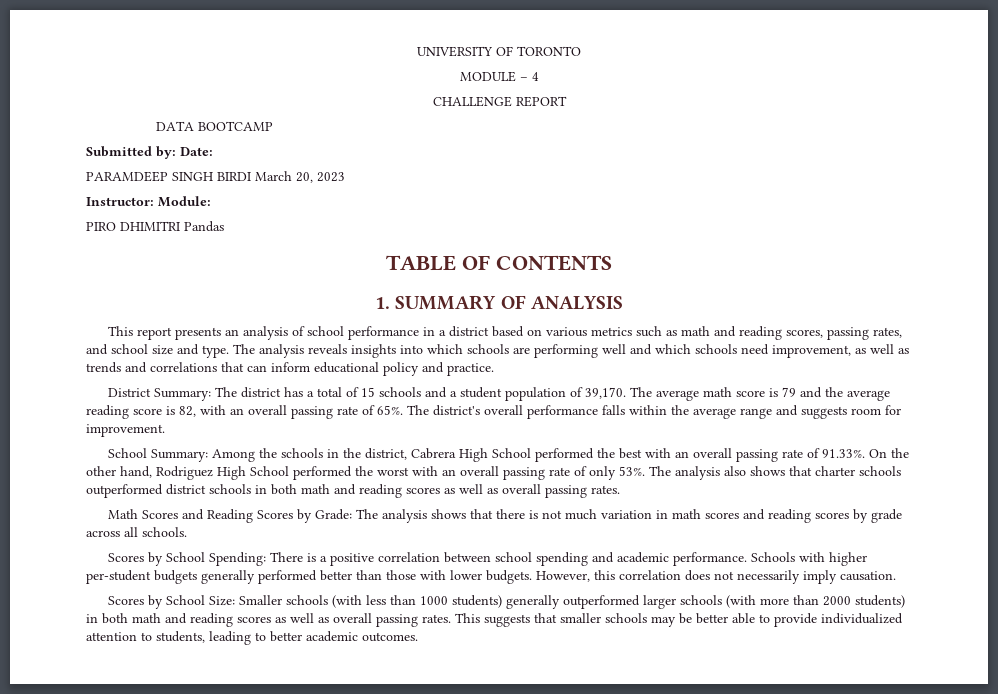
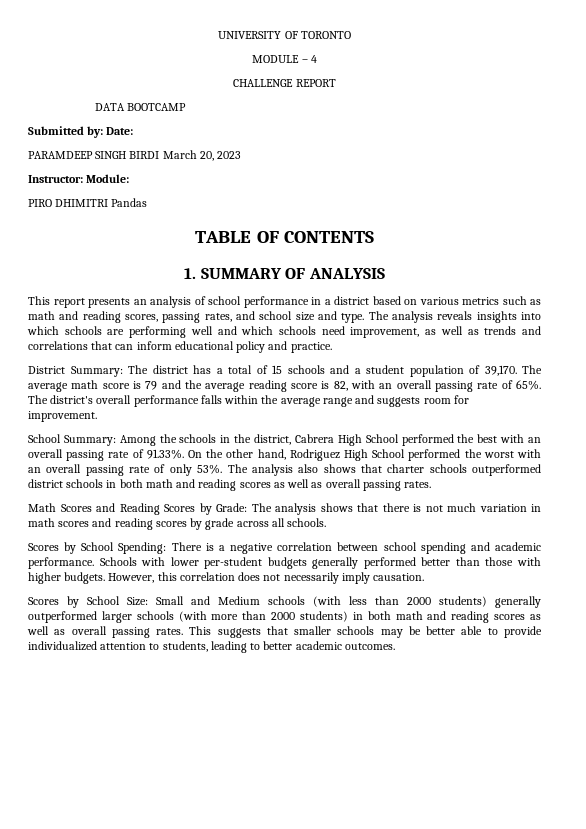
[329,553,374,566] positive -> [230,543,274,554] negative
[828,552,867,566] higher -> [170,557,199,566] lower
[450,570,482,580] lower -> [28,572,61,584] higher
[238,595,282,605] Smaller -> [156,596,260,605] Small and Medium
[419,596,448,605] 1000 -> [407,597,431,605] 2000

